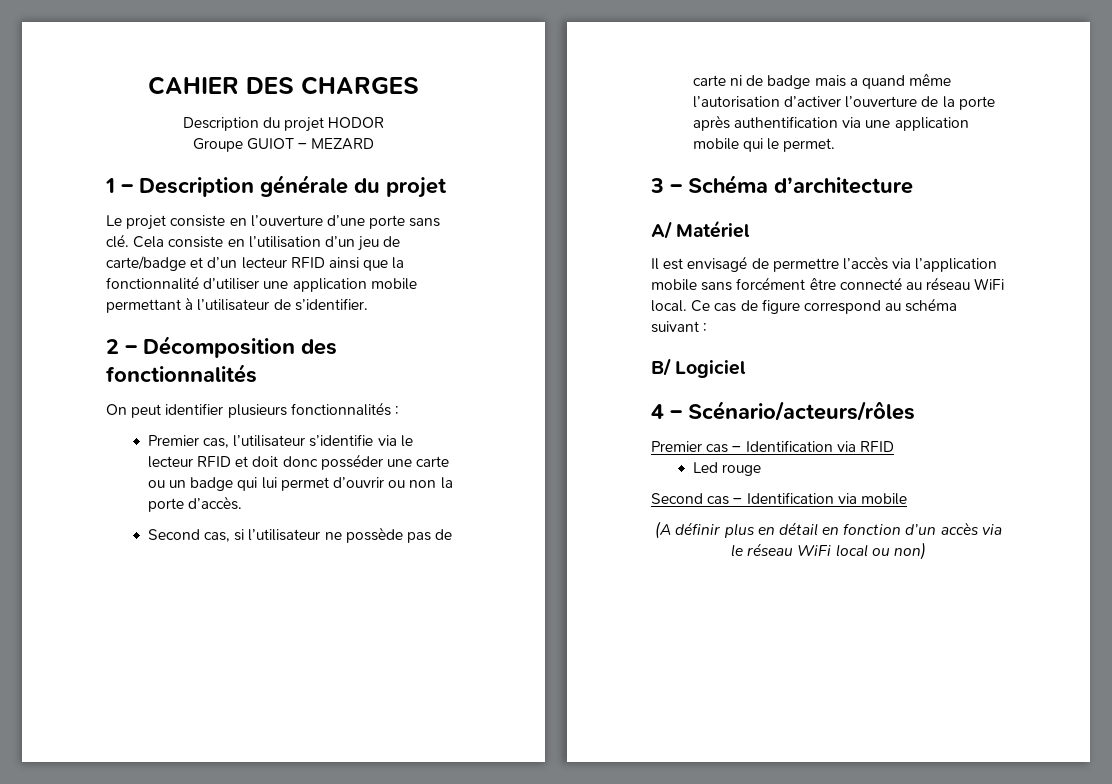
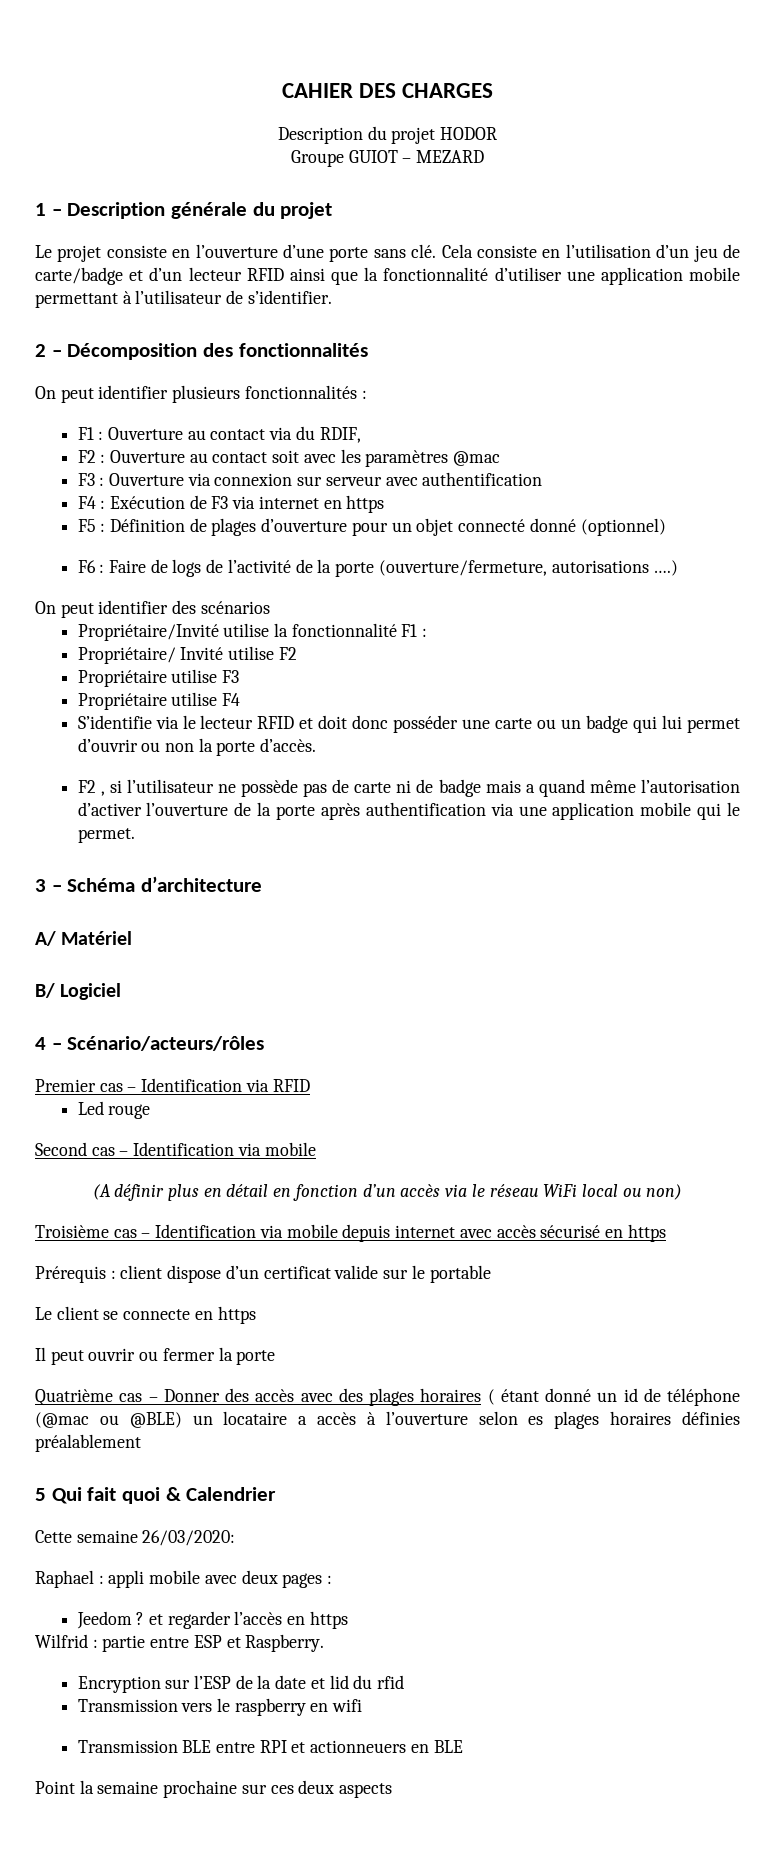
[147,434,374,448] Premier cas, l’utilisateur s’identifie -> [77,426,361,443] [77,449,501,467] [77,472,543,486] [77,495,385,513] [77,518,666,536] [77,559,679,577] [35,600,270,618] [77,623,428,641] [77,646,297,664] [77,669,240,687] [77,692,241,710] [77,715,152,729] F1 : Ouverture au contact via du RDIF, // F2 : Ouverture au contact soit avec les paramètres @mac // F3 : Ouverture via connexion sur serveur avec authentification // F4 : Exécution de F3 via internet en https // F5 : Définition de plages d’ouverture pour un objet connecté donné (optionnel) // F6 : Faire de logs de l’activité de la porte (ouverture/fermeture, autorisations ….) // On peut identifier des scénarios // Propriétaire/Invité utilise la fonctionnalité F1 : // Propriétaire/ Invité utilise F2 // Propriétaire utilise F3 // Propriétaire utilise F4 // S’identifie
[147,529,231,542] Second cas, -> [77,780,105,796] F2 ,
[651,256,998,272] [651,277,1005,291] [651,298,958,314] [651,321,708,333] // Il est envisagé de permettre l’accès via l’application mobile sans forcément être connecté au réseau WiFi local. Ce cas de figure correspond au schéma suivant : -> (133, 938) none
(926, 551) none -> [35,1224,666,1242] [35,1265,491,1283] [35,1306,256,1324] [35,1347,276,1365] [35,1388,740,1406] [35,1411,740,1429] [35,1434,141,1452] [35,1487,277,1504] [35,1530,236,1546] [35,1570,333,1588] [76,1611,348,1629] [35,1634,325,1652] [77,1675,405,1693] [77,1698,363,1716] [77,1740,463,1753] [35,1780,393,1798] // Troisième cas – Identification via mobile depuis internet avec accès sécurisé en https // Prérequis : client dispose d’un certificat valide sur le portable // Le client se connecte en https // Il peut ouvrir ou fermer la porte // Quatrième cas – Donner des accès avec des plages horaires ( étant donné un id de téléphone (@mac ou @BLE) un locataire a accès à l’ouverture selon es plages horaires définies préalablement // 5 Qui fait quoi & Calendrier // Cette semaine 26/03/2020: // Raphael : appli mobile avec deux pages : // Jeedom ? et regarder l’accès en https // Wilfrid : partie entre ESP et Raspberry. // Encryption sur l’ESP de la date et lid du rfid // Transmission vers le raspberry en wifi // Transmission BLE entre RPI et actionneuers en BLE // Point la semaine prochaine sur ces deux aspects

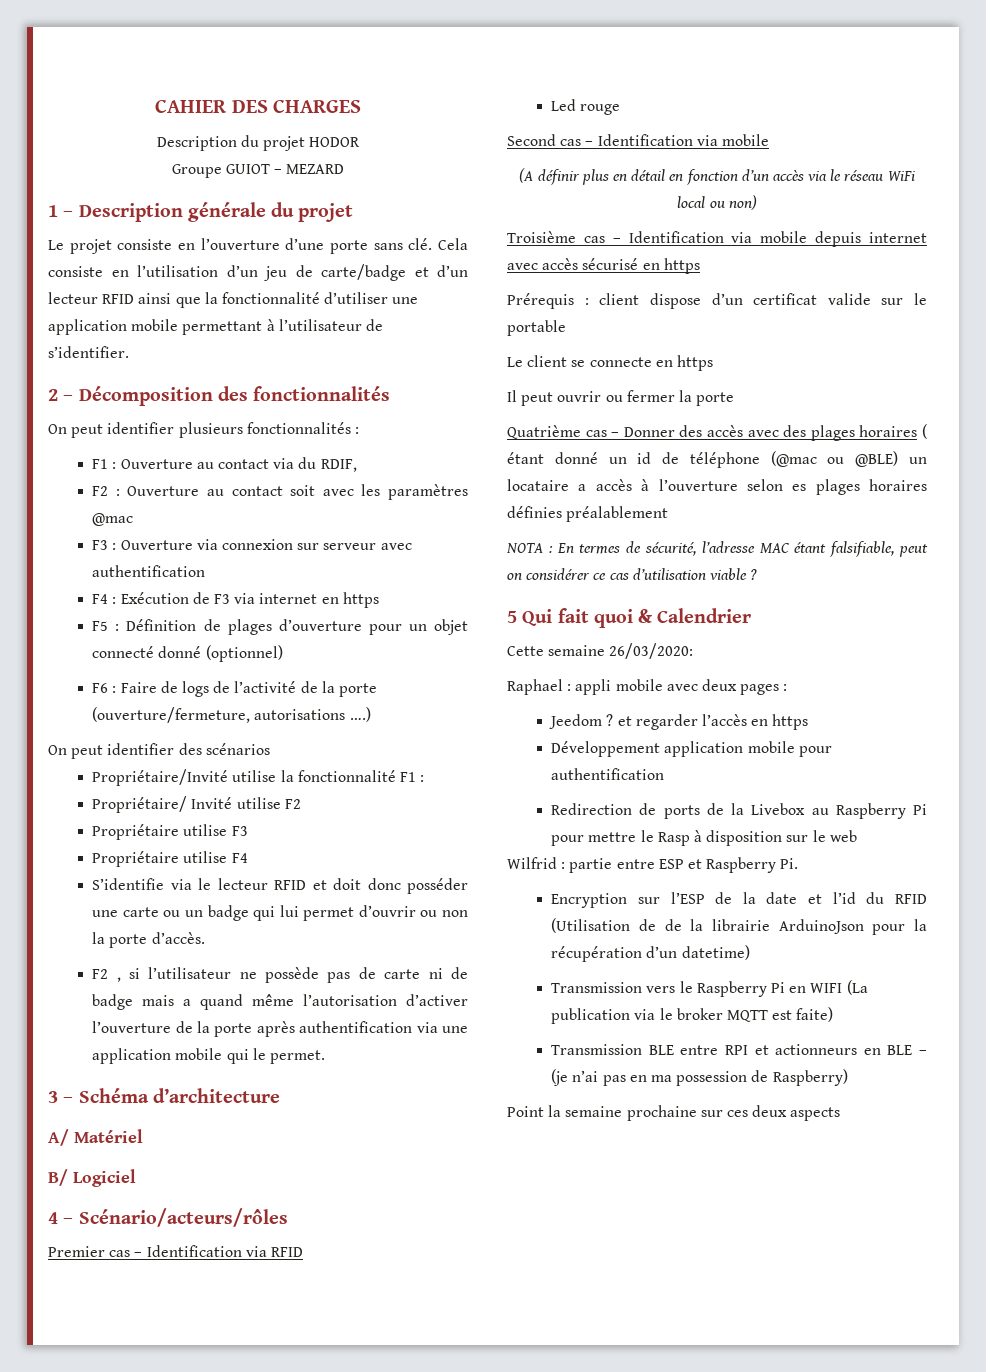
(141, 1443) none -> [506,541,928,557] [507,568,758,580] // NOTA : En termes de sécurité, l’adresse MAC étant falsifiable, peut on considérer ce cas d’utilisation viable ?
(348, 1620) none -> [551,741,832,757] [551,768,665,780] [551,803,927,819] [551,830,857,846] // Développement application mobile pour authentification // Redirection de ports de la Livebox au Raspberry Pi pour mettre le Rasp à disposition sur le web
[245,1634,325,1652] Raspberry. -> [706,857,799,873] Raspberry Pi.
[329,1675,405,1689] [77,1698,363,1716] lid du rfid // Transmission vers le raspberry en wifi -> [832,892,927,904] [551,918,927,935] [551,945,750,962] [551,980,868,997] [551,1007,834,1024] l’id du RFID (Utilisation de de la librairie ArduinoJson pour la récupération d’un datetime) // Transmission vers le Raspberry Pi en WIFI (La publication via le broker MQTT est faite)
[310,1740,407,1753] actionneuers -> [775,1044,858,1055] actionneurs
(463, 1746) none -> [919,1050,927,1055] [551,1069,848,1086] – (je n’ai pas en ma possession de Raspberry)

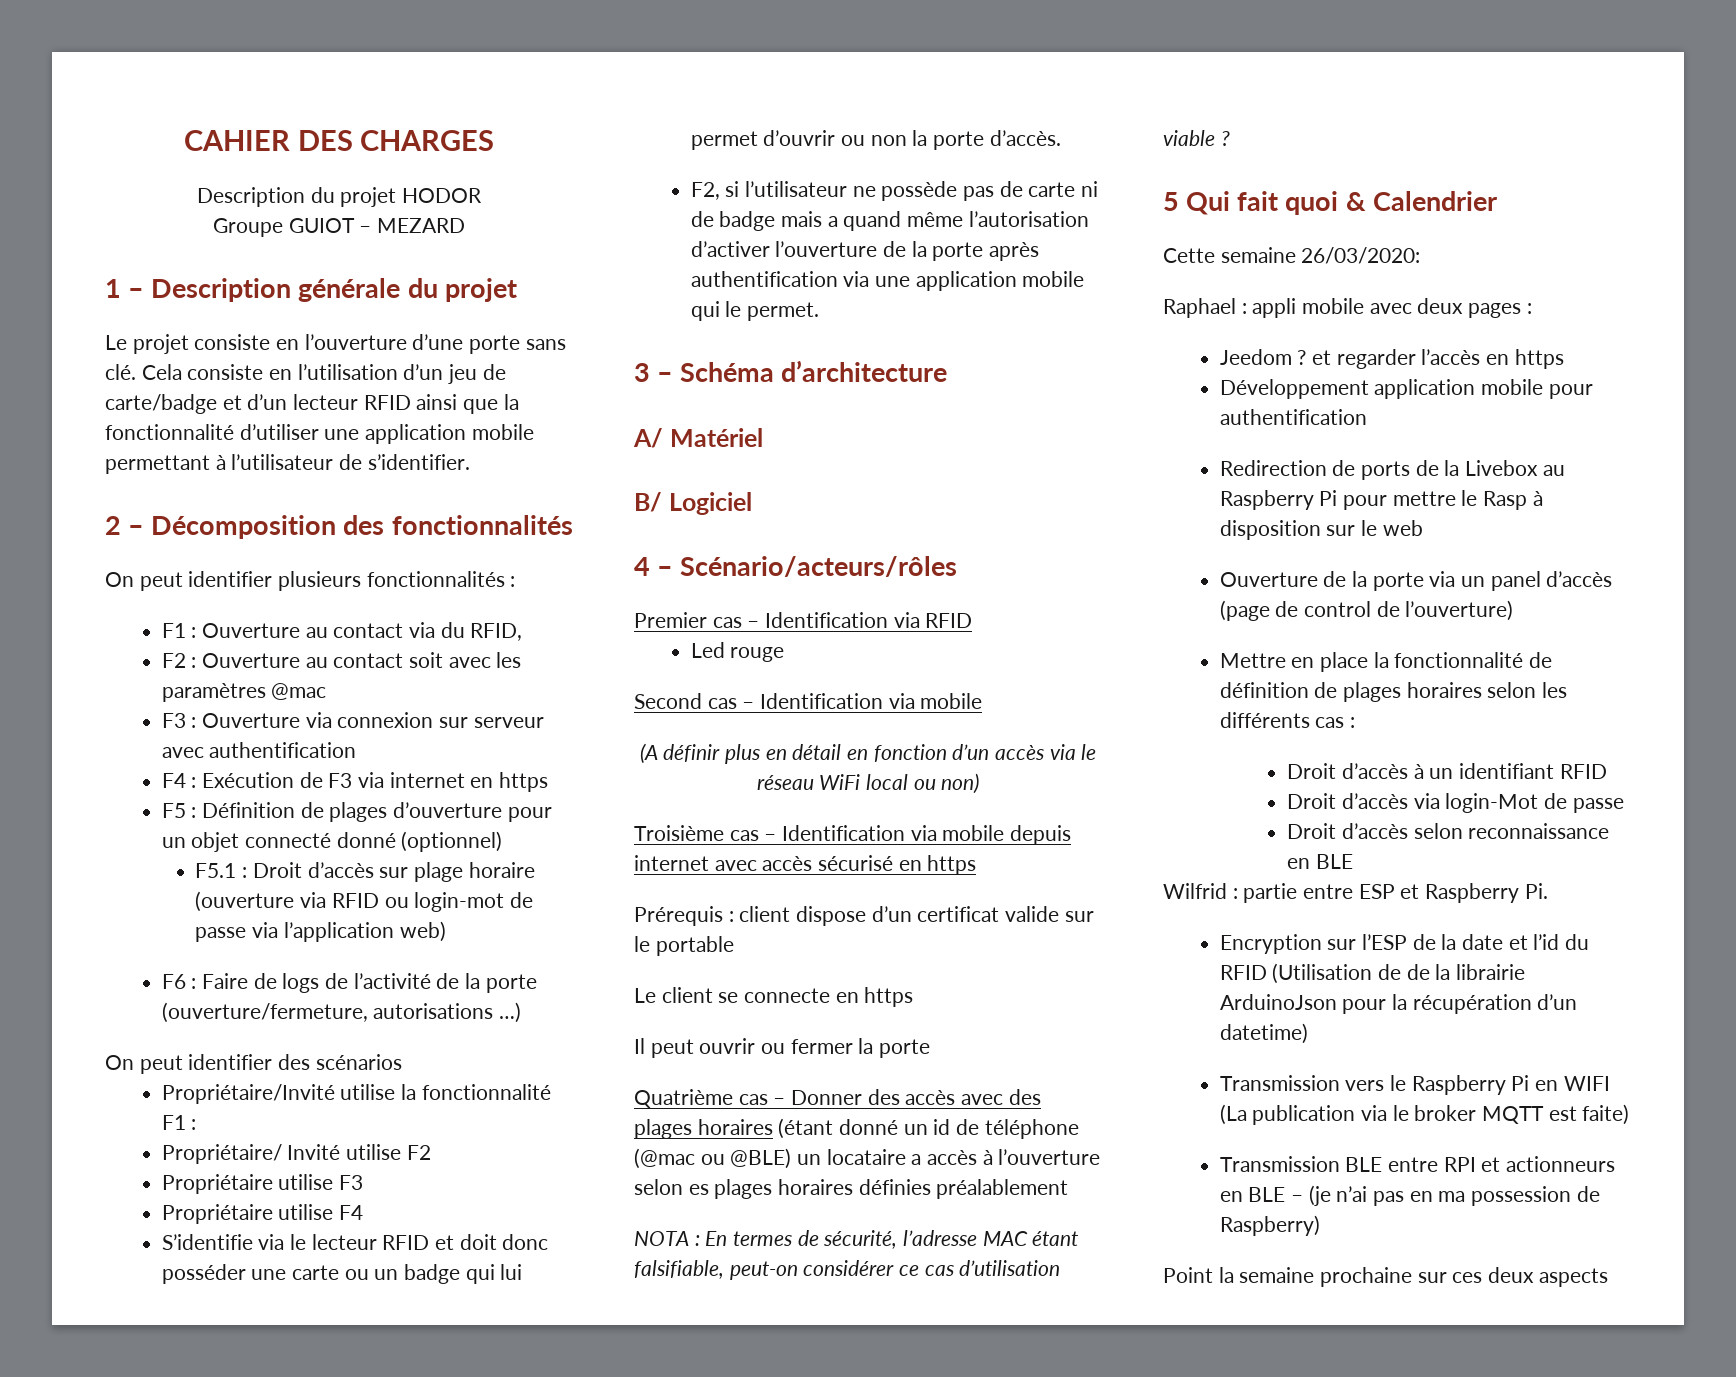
[320,459,357,472] RDIF, -> [470,623,523,641] RFID,
(283, 653) none -> [195,862,535,882] [195,891,533,912] [195,921,446,942] // F5.1 : Droit d’accès sur plage horaire (ouverture via RFID ou login-mot de passe via l’application web)
[349,707,371,722] ….) -> [499,1002,522,1023] …)
[92,969,121,982] F2 , -> [690,182,720,200] F2,
[922,424,927,439] [507,452,544,464] ( étant -> [778,1118,834,1139] (étant
[899,544,928,557] [507,573,522,580] peut on -> [729,1261,798,1280] peut-on
(857, 836) none -> [1219,571,1613,591] [1219,600,1514,621] [1219,652,1553,672] [1219,682,1568,702] [1219,712,1356,728] [1287,763,1607,779] [1287,793,1624,813] [1287,823,1610,839] [1287,854,1353,869] // Ouverture de la porte via un panel d’accès (page de control de l’ouverture) // Mettre en place la fonctionnalité de définition de plages horaires selon les différents cas : // Droit d’accès à un identifiant RFID // Droit d’accès via login-Mot de passe // Droit d’accès selon reconnaissance en BLE

